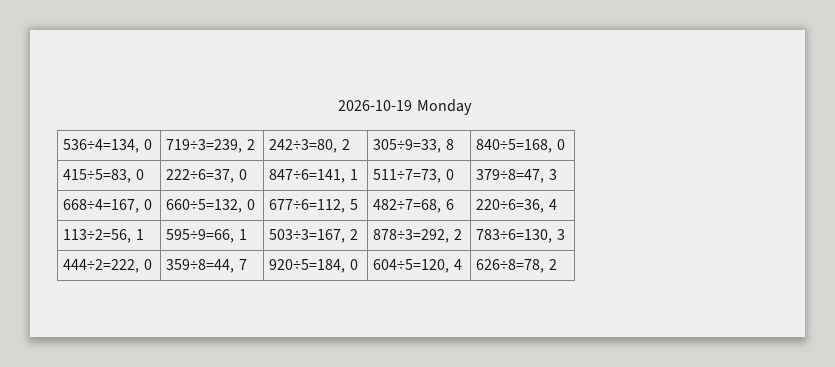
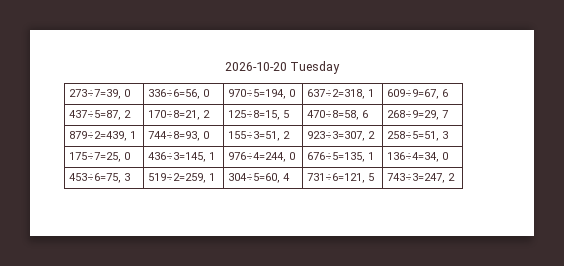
[338,99,472,115] [63,139,152,153] [166,139,255,153] [269,139,350,153] [373,139,454,153] [476,139,565,153] [63,169,144,183] [166,169,247,183] [269,169,358,183] [373,169,454,183] [476,169,557,183] [63,199,152,213] [166,199,255,213] [269,199,358,213] [373,199,454,213] [476,199,557,213] [63,229,144,243] [166,229,247,243] [269,229,358,243] [373,229,462,243] [476,229,565,243] [63,259,152,273] [166,259,247,273] [269,259,358,273] [373,259,462,273] [476,259,545,273] 2026-10-19 Monday // 536÷4=134, 0 | 719÷3=239, 2 | 242÷3=80, 2 | 305÷9=33, 8 | 840÷5=168, 0 // 415÷5=83, 0 | 222÷6=37, 0 | 847÷6=141, 1 | 511÷7=73, 0 | 379÷8=47, 3 // 668÷4=167, 0 | 660÷5=132, 0 | 677÷6=112, 5 | 482÷7=68, 6 | 220÷6=36, 4 // 113÷2=56, 1 | 595÷9=66, 1 | 503÷3=167, 2 | 878÷3=292, 2 | 783÷6=130, 3 // 444÷2=222, 0 | 359÷8=44, 7 | 920÷5=184, 0 | 604÷5=120, 4 | 626÷8=78, -> [224,61,341,74] [69,89,131,99] [148,89,210,99] [228,89,296,99] [307,89,375,99] [387,89,449,99] [69,110,132,120] [148,110,211,120] [228,110,290,120] [307,110,369,120] [387,110,449,120] [69,131,137,141] [148,131,210,141] [228,131,291,141] [307,131,376,141] [387,131,449,141] [69,152,131,162] [148,152,216,162] [228,152,296,162] [307,152,375,162] [387,152,449,162] [69,173,131,183] [148,173,216,183] [228,173,291,183] [307,173,375,183] [387,173,446,183] 2026-10-20 Tuesday // 273÷7=39, 0 | 336÷6=56, 0 | 970÷5=194, 0 | 637÷2=318, 1 | 609÷9=67, 6 // 437÷5=87, 2 | 170÷8=21, 2 | 125÷8=15, 5 | 470÷8=58, 6 | 268÷9=29, 7 // 879÷2=439, 1 | 744÷8=93, 0 | 155÷3=51, 2 | 923÷3=307, 2 | 258÷5=51, 3 // 175÷7=25, 0 | 436÷3=145, 1 | 976÷4=244, 0 | 676÷5=135, 1 | 136÷4=34, 0 // 453÷6=75, 3 | 519÷2=259, 1 | 304÷5=60, 4 | 731÷6=121, 5 | 743÷3=247,

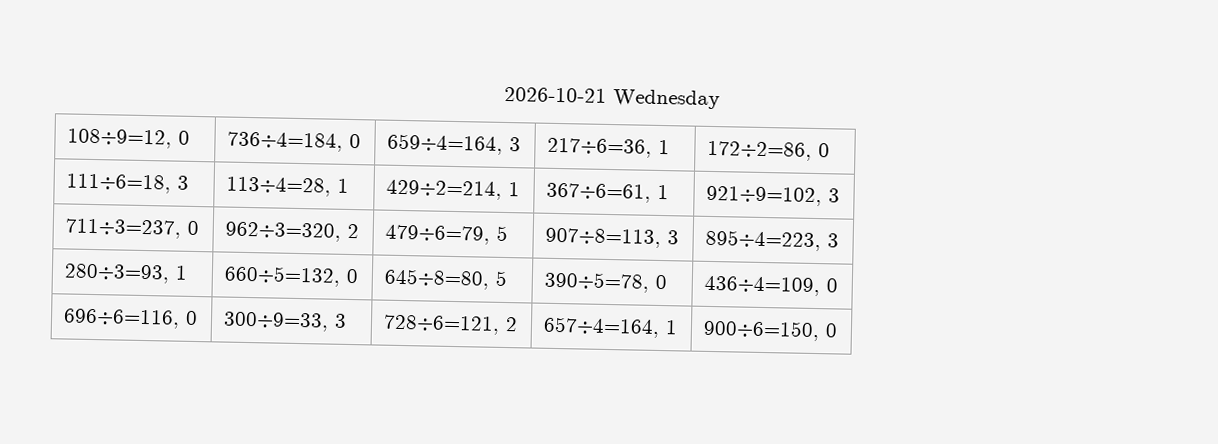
[224,61,341,74] [69,89,131,99] [148,89,210,99] [228,89,296,99] [307,89,375,99] [387,89,449,99] [69,110,132,120] [148,110,211,120] [228,110,290,120] [307,110,369,120] [387,110,449,120] [69,131,137,141] [148,131,210,141] [228,131,291,141] [307,131,376,141] [387,131,449,141] [69,152,131,162] [148,152,216,162] [228,152,296,162] [307,152,375,162] [387,152,449,162] [69,173,131,183] [148,173,216,183] [228,173,291,183] [307,173,375,183] [387,173,456,183] 2026-10-20 Tuesday // 273÷7=39, 0 | 336÷6=56, 0 | 970÷5=194, 0 | 637÷2=318, 1 | 609÷9=67, 6 // 437÷5=87, 2 | 170÷8=21, 2 | 125÷8=15, 5 | 470÷8=58, 6 | 268÷9=29, 7 // 879÷2=439, 1 | 744÷8=93, 0 | 155÷3=51, 2 | 923÷3=307, 2 | 258÷5=51, 3 // 175÷7=25, 0 | 436÷3=145, 1 | 976÷4=244, 0 | 676÷5=135, 1 | 136÷4=34, 0 // 453÷6=75, 3 | 519÷2=259, 1 | 304÷5=60, 4 | 731÷6=121, 5 | 743÷3=247, 2 -> [503,86,720,110] [66,128,190,149] [226,131,361,152] [386,133,521,155] [546,137,670,158] [706,140,830,161] [65,173,189,194] [225,176,349,197] [385,179,520,200] [545,182,669,203] [705,185,840,207] [64,218,199,239] [224,221,359,242] [384,224,508,245] [544,227,679,249] [704,229,839,252] [63,263,188,284] [223,265,359,287] [383,268,508,290] [543,271,667,293] [703,275,838,297] [62,308,198,329] [222,311,347,332] [382,314,518,335] [542,316,678,338] [702,319,838,342] 2026-10-21 Wednesday // 108÷9=12, 0 | 736÷4=184, 0 | 659÷4=164, 3 | 217÷6=36, 1 | 172÷2=86, 0 // 111÷6=18, 3 | 113÷4=28, 1 | 429÷2=214, 1 | 367÷6=61, 1 | 921÷9=102, 3 // 711÷3=237, 0 | 962÷3=320, 2 | 479÷6=79, 5 | 907÷8=113, 3 | 895÷4=223, 3 // 280÷3=93, 1 | 660÷5=132, 0 | 645÷8=80, 5 | 390÷5=78, 0 | 436÷4=109, 0 // 696÷6=116, 0 | 300÷9=33, 3 | 728÷6=121, 2 | 657÷4=164, 1 | 900÷6=150, 0

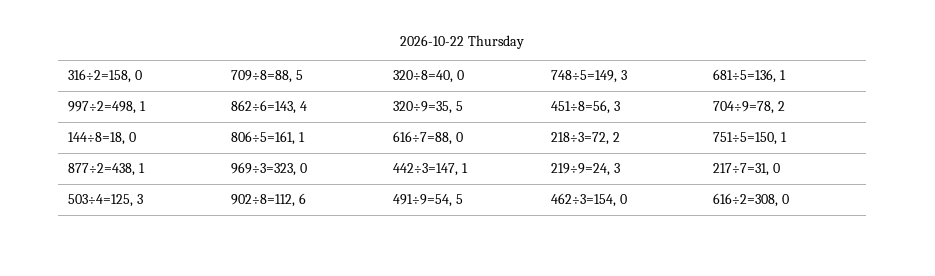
[503,86,720,110] [66,128,190,149] [226,131,361,152] [386,133,521,155] [546,137,670,158] [706,140,830,161] [65,173,189,194] [225,176,349,197] [385,179,520,200] [545,182,669,203] [705,185,840,207] [64,218,199,239] [224,221,359,242] [384,224,508,245] [544,227,679,249] [704,229,839,252] [63,263,188,284] [223,265,359,287] [383,268,508,290] [543,271,667,293] [703,275,838,297] [62,308,198,329] [222,311,347,332] [382,314,518,335] [542,316,678,338] [702,319,820,342] 2026-10-21 Wednesday // 108÷9=12, 0 | 736÷4=184, 0 | 659÷4=164, 3 | 217÷6=36, 1 | 172÷2=86, 0 // 111÷6=18, 3 | 113÷4=28, 1 | 429÷2=214, 1 | 367÷6=61, 1 | 921÷9=102, 3 // 711÷3=237, 0 | 962÷3=320, 2 | 479÷6=79, 5 | 907÷8=113, 3 | 895÷4=223, 3 // 280÷3=93, 1 | 660÷5=132, 0 | 645÷8=80, 5 | 390÷5=78, 0 | 436÷4=109, 0 // 696÷6=116, 0 | 300÷9=33, 3 | 728÷6=121, 2 | 657÷4=164, 1 | 900÷6=150, -> [400,35,524,49] [68,69,143,83] [231,70,304,83] [393,70,465,83] [551,70,628,83] [713,69,787,83] [68,101,147,114] [231,100,308,114] [393,101,464,114] [551,100,621,114] [713,101,786,114] [68,132,137,145] [231,131,306,145] [393,131,464,145] [551,132,621,145] [713,132,788,145] [68,163,146,176] [231,162,308,176] [393,163,469,176] [551,163,621,176] [713,163,781,176] [68,194,144,207] [231,193,307,207] [393,194,464,207] [551,193,628,207] [713,193,779,207] 2026-10-22 Thursday // 316÷2=158, 0 | 709÷8=88, 5 | 320÷8=40, 0 | 748÷5=149, 3 | 681÷5=136, 1 // 997÷2=498, 1 | 862÷6=143, 4 | 320÷9=35, 5 | 451÷8=56, 3 | 704÷9=78, 2 // 144÷8=18, 0 | 806÷5=161, 1 | 616÷7=88, 0 | 218÷3=72, 2 | 751÷5=150, 1 // 877÷2=438, 1 | 969÷3=323, 0 | 442÷3=147, 1 | 219÷9=24, 3 | 217÷7=31, 0 // 503÷4=125, 3 | 902÷8=112, 6 | 491÷9=54, 5 | 462÷3=154, 0 | 616÷2=308,

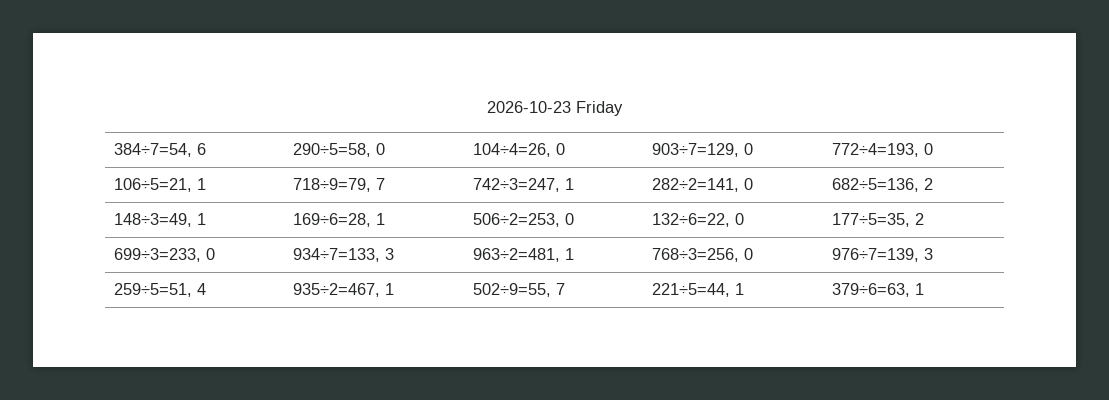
[400,35,524,49] [68,69,143,83] [231,70,304,83] [393,70,465,83] [551,70,628,83] [713,69,787,83] [68,101,147,114] [231,100,308,114] [393,101,464,114] [551,100,621,114] [713,101,786,114] [68,132,137,145] [231,131,306,145] [393,131,464,145] [551,132,621,145] [713,132,788,145] [68,163,146,176] [231,162,308,176] [393,163,469,176] [551,163,621,176] [713,163,781,176] [68,194,144,207] [231,193,307,207] [393,194,464,207] [551,193,628,207] [713,193,790,207] 2026-10-22 Thursday // 316÷2=158, 0 | 709÷8=88, 5 | 320÷8=40, 0 | 748÷5=149, 3 | 681÷5=136, 1 // 997÷2=498, 1 | 862÷6=143, 4 | 320÷9=35, 5 | 451÷8=56, 3 | 704÷9=78, 2 // 144÷8=18, 0 | 806÷5=161, 1 | 616÷7=88, 0 | 218÷3=72, 2 | 751÷5=150, 1 // 877÷2=438, 1 | 969÷3=323, 0 | 442÷3=147, 1 | 219÷9=24, 3 | 217÷7=31, 0 // 503÷4=125, 3 | 902÷8=112, 6 | 491÷9=54, 5 | 462÷3=154, 0 | 616÷2=308, 0 -> [487,101,623,116] [114,143,207,157] [293,143,386,157] [473,143,566,157] [652,143,754,157] [832,143,934,157] [114,178,207,192] [293,178,386,192] [473,178,575,192] [652,178,754,192] [832,178,934,192] [114,213,207,227] [293,213,386,227] [473,213,575,227] [652,213,745,227] [832,213,925,227] [114,248,216,262] [293,248,395,262] [473,248,575,262] [652,248,754,262] [832,248,934,262] [114,283,207,297] [293,283,395,297] [473,283,566,297] [652,283,745,297] [832,283,925,297] 2026-10-23 Friday // 384÷7=54, 6 | 290÷5=58, 0 | 104÷4=26, 0 | 903÷7=129, 0 | 772÷4=193, 0 // 106÷5=21, 1 | 718÷9=79, 7 | 742÷3=247, 1 | 282÷2=141, 0 | 682÷5=136, 2 // 148÷3=49, 1 | 169÷6=28, 1 | 506÷2=253, 0 | 132÷6=22, 0 | 177÷5=35, 2 // 699÷3=233, 0 | 934÷7=133, 3 | 963÷2=481, 1 | 768÷3=256, 0 | 976÷7=139, 3 // 259÷5=51, 4 | 935÷2=467, 1 | 502÷9=55, 7 | 221÷5=44, 1 | 379÷6=63, 1

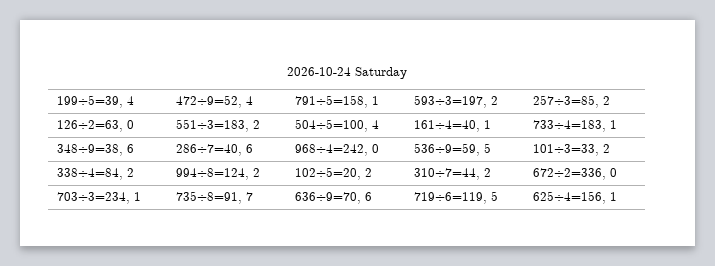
[487,101,623,116] [114,143,207,157] [293,143,386,157] [473,143,566,157] [652,143,754,157] [832,143,920,157] 2026-10-23 Friday // 384÷7=54, 6 | 290÷5=58, 0 | 104÷4=26, 0 | 903÷7=129, 0 | 772÷4=193, -> [286,67,407,79] [56,95,134,108] [175,95,253,108] [294,95,379,108] [413,95,498,108] [532,95,610,108] [56,120,134,132] [175,119,260,132] [294,119,379,132] [413,120,491,132] [532,120,617,132] [56,144,134,156] [175,144,253,156] [294,144,379,156] [413,143,491,156] [532,144,610,156] [56,168,134,180] [175,168,260,180] [294,167,372,180] [413,168,491,180] [532,168,606,180] 2026-10-24 Saturday // 199÷5=39, 4 | 472÷9=52, 4 | 791÷5=158, 1 | 593÷3=197, 2 | 257÷3=85, 2 // 126÷2=63, 0 | 551÷3=183, 2 | 504÷5=100, 4 | 161÷4=40, 1 | 733÷4=183, 1 // 348÷9=38, 6 | 286÷7=40, 6 | 968÷4=242, 0 | 536÷9=59, 5 | 101÷3=33, 2 // 338÷4=84, 2 | 994÷8=124, 2 | 102÷5=20, 2 | 310÷7=44, 2 | 672÷2=336,
[114,178,207,192] [293,178,386,192] [473,178,575,192] [652,178,754,192] [832,178,934,192] [114,213,207,227] [293,213,386,227] [473,213,575,227] [652,213,745,227] [832,213,925,227] [114,248,216,262] [293,248,395,262] [473,248,575,262] [652,248,754,262] [832,248,934,262] [114,283,207,297] [293,283,395,297] [473,283,566,297] [652,283,745,297] [832,283,911,297] 106÷5=21, 1 | 718÷9=79, 7 | 742÷3=247, 1 | 282÷2=141, 0 | 682÷5=136, 2 // 148÷3=49, 1 | 169÷6=28, 1 | 506÷2=253, 0 | 132÷6=22, 0 | 177÷5=35, 2 // 699÷3=233, 0 | 934÷7=133, 3 | 963÷2=481, 1 | 768÷3=256, 0 | 976÷7=139, 3 // 259÷5=51, 4 | 935÷2=467, 1 | 502÷9=55, 7 | 221÷5=44, 1 | 379÷6=63, -> [56,192,141,204] [175,191,253,204] [294,192,372,204] [413,191,498,204] [532,191,606,204] 703÷3=234, 1 | 735÷8=91, 7 | 636÷9=70, 6 | 719÷6=119, 5 | 625÷4=156,

